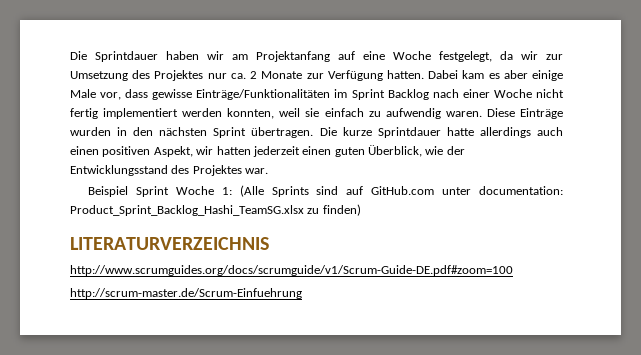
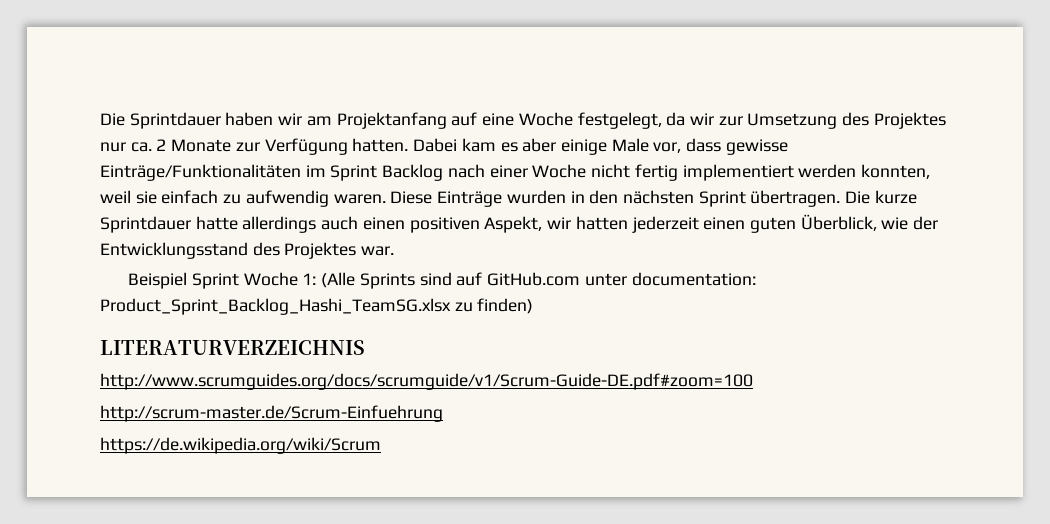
(302, 293) none -> [100,437,381,454] // https://de.wikipedia.org/wiki/Scrum

